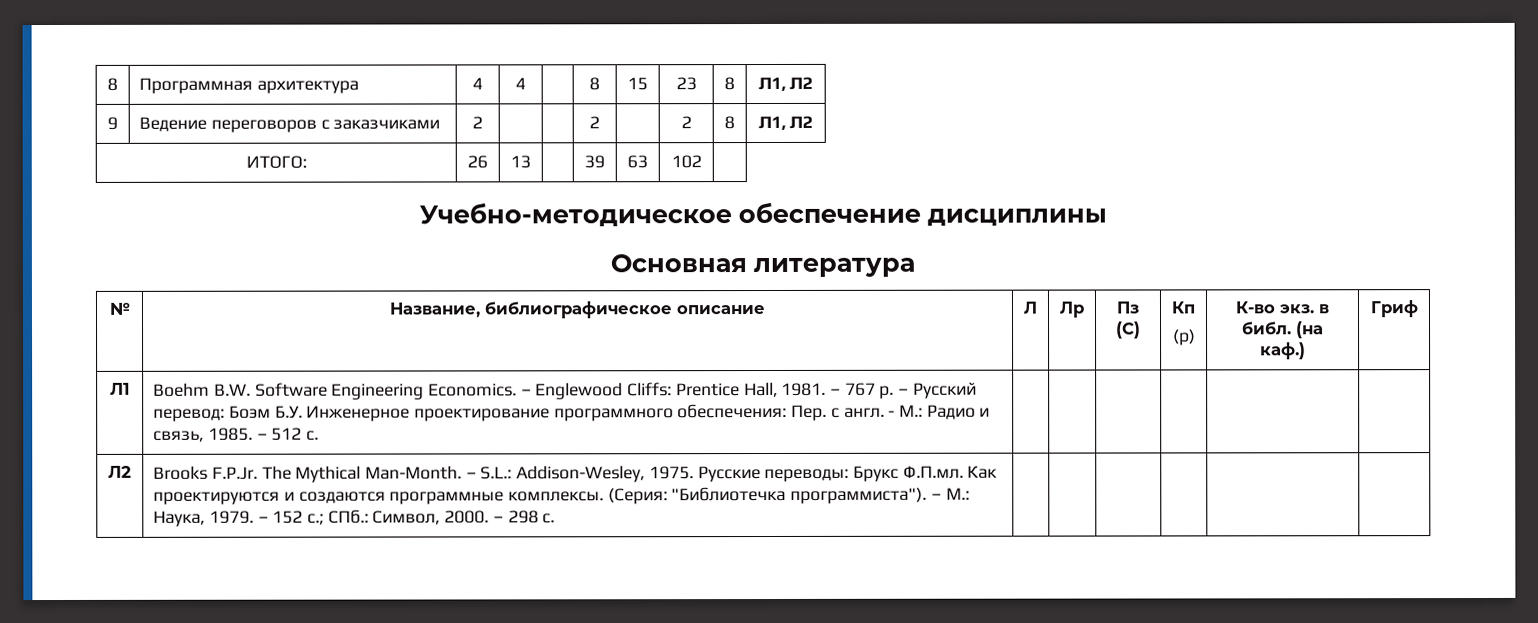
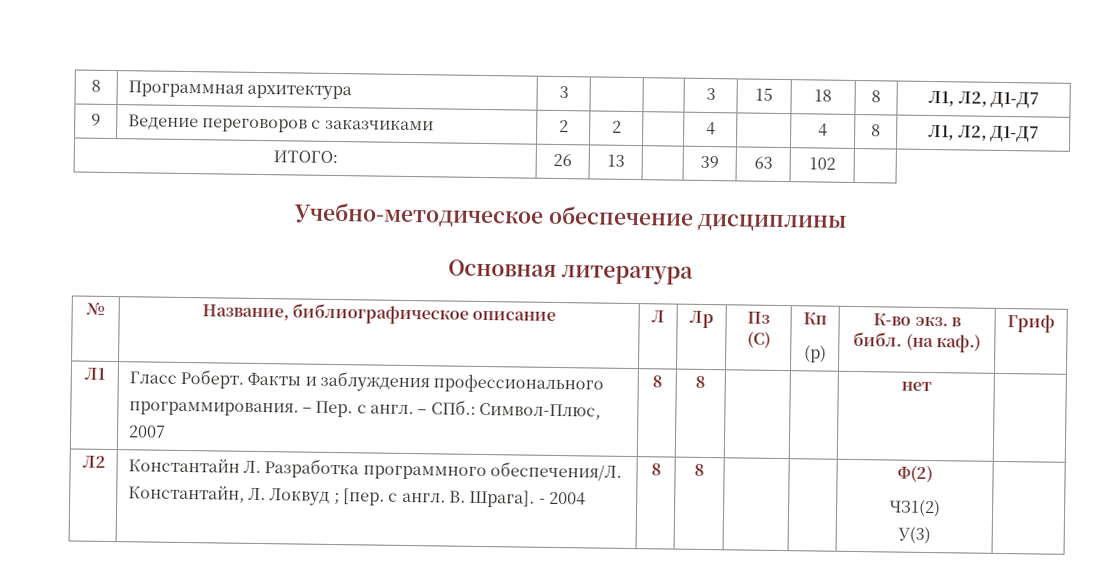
[472,77,483,90] [515,77,526,90] [589,77,600,91] 4 | 4 | | 8 -> [558,85,569,99] [705,87,716,101] 3 | | | 3
[675,77,697,91] [724,77,735,91] [757,76,814,92] 23 | 8 | Л1, Л2 -> [814,89,832,102] [871,90,881,103] [928,90,1039,109] 18 | 8 | Л1, Л2, Д1-Д7
[589,116,600,129] [680,116,692,129] [724,116,735,130] [757,115,814,131] | | 2 | | 2 | 8 | Л1, Л2 -> [611,120,622,133] [705,121,716,136] [818,123,828,137] [871,124,881,137] [928,124,1039,143] 2 | | 4 | | 4 | 8 | Л1, Л2, Д1-Д7
[153,381,977,400] [153,403,991,422] [153,427,319,442] [108,465,132,478] [153,465,999,483] [153,486,970,505] [153,509,556,527] Boehm B.W. Software Engineering Economics. – Englewood Cliffs: Prentice Hall, 1981. – 767 p. – Русский перевод: Боэм Б.У. Инженерное проектирование программного обеспечения: Пер. с англ. - М.: Радио и связь, 1985. – 512 с. | | | | | | // Л2 | Brooks F.P.Jr. The Mythical Man-Month. – S.L.: Addison-Wesley, 1975. Русские переводы: Брукс Ф.П.мл. Как проектируются и создаются программные комплексы. (Серия: "Библиотечка программиста"). – М.: Наука, 1979. – 152 с.; СПб.: Символ, 2000. – 298 с. | | | | | -> [128,368,605,394] [128,399,602,420] [127,425,166,438] [651,375,663,388] [695,375,706,389] [900,381,932,392] [81,455,106,468] [127,457,623,481] [127,484,587,508] [650,463,662,476] [694,463,705,476] [897,465,933,484] [888,499,941,518] [896,526,931,545] Гласс Роберт. Факты и заблуждения профессионального программирования. – Пер. с англ. – СПб.: Символ-Плюс, 2007 | 8 | 8 | | | нет | // Л2 | Константайн Л. Разработка программного обеспечения/Л. Константайн, Л. Локвуд ; [пер. с англ. В. Шрага]. - 2004 | 8 | 8 | | | Ф(2) // ЧЗ1(2) // У(3)

